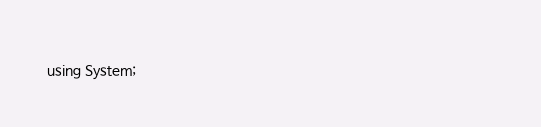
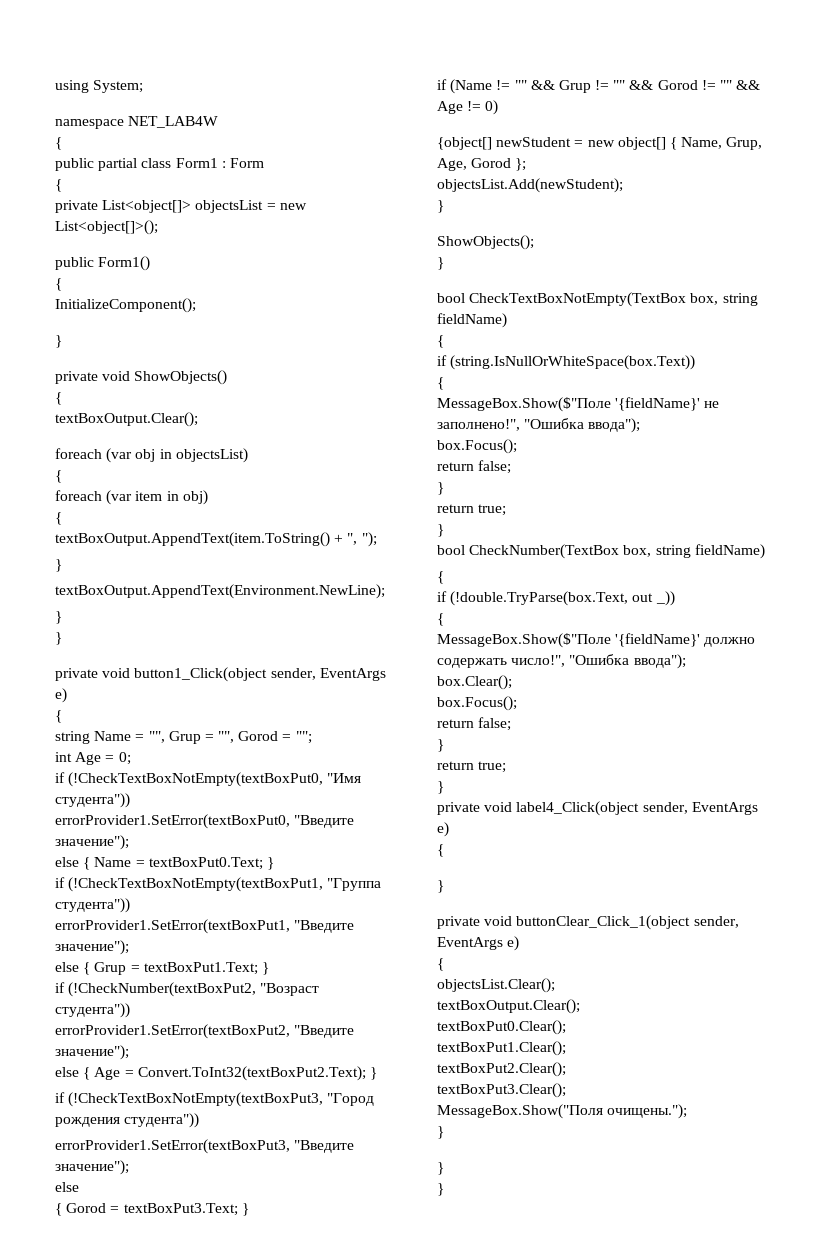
(136, 72) none -> [55,116,219,129] [55,137,62,150] [55,158,264,171] [55,179,62,192] [55,200,307,213] [55,220,158,235] [55,256,151,271] [55,278,62,291] [55,298,196,313] [55,335,62,348] [55,370,228,385] [55,392,62,405] [55,412,198,427] [55,448,248,463] [55,470,62,483] [55,490,208,505] [55,512,62,525] [55,532,377,547] [55,559,62,572] [55,584,385,599] [55,611,62,624] [55,632,62,645] [55,667,386,682] [55,688,67,703] [55,710,62,723] [55,731,312,744] [55,752,131,765] [55,772,362,787] [55,793,130,808] [55,814,355,829] [55,835,129,850] [55,857,274,870] [55,877,382,892] [55,898,130,913] [55,919,355,934] [55,940,129,955] [55,962,269,975] [55,982,320,997] [55,1003,130,1018] [55,1024,355,1039] [55,1045,129,1060] [55,1066,377,1081] [55,1092,375,1107] [55,1113,200,1128] [55,1139,355,1154] [55,1160,129,1175] [55,1182,79,1192] [55,1203,249,1216] [437,79,761,94] [437,100,499,115] [437,137,763,150] [437,158,527,171] [437,178,623,193] [437,200,444,213] [437,235,534,250] [437,257,444,270] [437,292,758,307] [437,313,507,328] [437,335,444,348] [437,355,696,370] [437,377,444,390] [437,397,720,412] [437,418,641,433] [437,439,517,454] [437,460,512,474] [437,482,444,495] [437,504,507,516] [437,524,444,537] [437,544,765,559] [437,571,444,584] [437,591,675,606] [437,613,444,626] [437,633,756,648] [437,654,686,669] [437,675,512,690] [437,696,517,711] [437,717,512,731] [437,739,444,752] [437,761,507,773] [437,781,444,794] [437,801,758,816] [437,822,449,837] [437,844,444,857] [437,880,444,893] [437,915,739,930] [437,936,520,951] [437,958,444,971] [437,978,555,993] [437,999,580,1014] [437,1020,566,1035] [437,1041,566,1056] [437,1062,566,1077] [437,1083,566,1098] [437,1104,688,1119] [437,1126,444,1139] [437,1162,444,1175] [437,1183,444,1196] // namespace NET_LAB4W // { // public partial class Form1 : Form // { // private List<object[]> objectsList = new List<object[]>(); // public Form1() // { // InitializeComponent(); // } // private void ShowObjects() // { // textBoxOutput.Clear(); // foreach (var obj in objectsList) // { // foreach (var item in obj) // { // textBoxOutput.AppendText(item.ToString() + ", "); // } // textBoxOutput.AppendText(Environment.NewLine); // } // } // private void button1_Click(object sender, EventArgs e) // { // string Name = "", Grup = "", Gorod = ""; // int Age = 0; // if (!CheckTextBoxNotEmpty(textBoxPut0, "Имя студента")) // errorProvider1.SetError(textBoxPut0, "Введите значение"); // else { Name = textBoxPut0.Text; } // if (!CheckTextBoxNotEmpty(textBoxPut1, "Группа студента")) // errorProvider1.SetError(textBoxPut1, "Введите значение"); // else { Grup = textBoxPut1.Text; } // if (!CheckNumber(textBoxPut2, "Возраст студента")) // errorProvider1.SetError(textBoxPut2, "Введите значение"); // else { Age = Convert.ToInt32(textBoxPut2.Text); } // if (!CheckTextBoxNotEmpty(textBoxPut3, "Город рождения студента")) // errorProvider1.SetError(textBoxPut3, "Введите значение"); // else // { Gorod = textBoxPut3.Text; } // if (Name != "" && Grup != "" && Gorod != "" && Age != 0) // {object[] newStudent = new object[] { Name, Grup, Age, Gorod }; // objectsList.Add(newStudent); // } // ShowObjects(); // } // bool CheckTextBoxNotEmpty(TextBox box, string fieldName) // { // if (string.IsNullOrWhiteSpace(box.Text)) // { // MessageBox.Show($"Поле '{fieldName}' не заполнено!", "Ошибка ввода"); // box.Focus(); // return false; // } // return true; // } // bool CheckNumber(TextBox box, string fieldName) // { // if (!double.TryParse(box.Text, out _)) // { // MessageBox.Show($"Поле '{fieldName}' должно содержать число!", "Ошибка ввода"); // box.Clear(); // box.Focus(); // return false; // } // return true; // } // private void label4_Click(object sender, EventArgs e) // { // } // private void buttonClear_Click_1(object sender, EventArgs e) // { // objectsList.Clear(); // textBoxOutput.Clear(); // textBoxPut0.Clear(); // textBoxPut1.Clear(); // textBoxPut2.Clear(); // textBoxPut3.Clear(); // MessageBox.Show("Поля очищены."); // } // } // }

